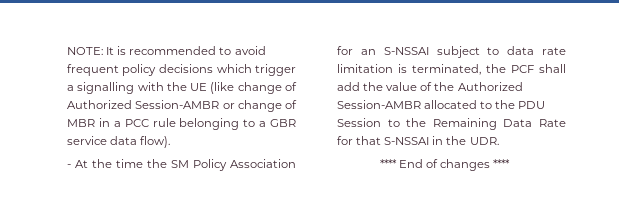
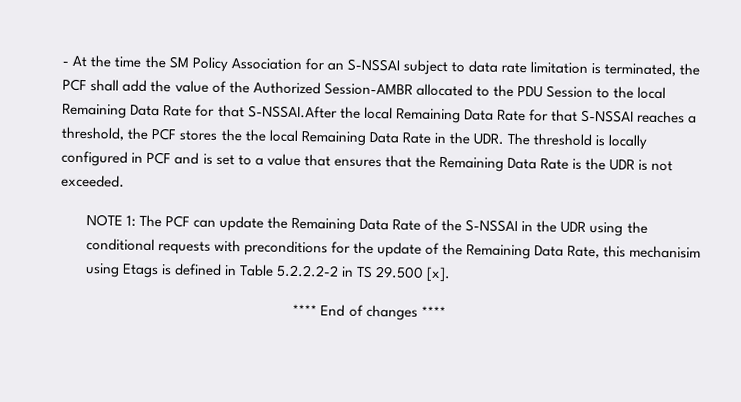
[66,46,266,55] [66,64,296,76] [66,82,297,94] [66,100,297,112] [66,118,296,130] [66,136,171,148] NOTE: It is recommended to avoid frequent policy decisions which trigger a signalling with the UE (like change of Authorized Session-AMBR or change of MBR in a PCC rule belonging to a GBR service data flow). // -> (62, 63) none
(427, 122) none -> [637,86,667,100] [62,103,393,120] local Remaining Data Rate for that S-NSSAI.After the local
[432,136,499,145] in the UDR. -> [637,110,698,124] [61,126,648,150] [61,150,674,172] [61,174,126,188] [85,214,648,237] [85,238,702,260] [84,263,452,283] reaches a threshold, the PCF stores the the local Remaining Data Rate in the UDR. The threshold is locally configured in PCF and is set to a value that ensures that the Remaining Data Rate is the UDR is not exceeded. // NOTE 1: The PCF can update the Remaining Data Rate of the S-NSSAI in the UDR using the conditional requests with preconditions for the update of the Remaining Data Rate, this mechanisim using Etags is defined in Table 5.2.2.2-2 in TS 29.500 [x].

